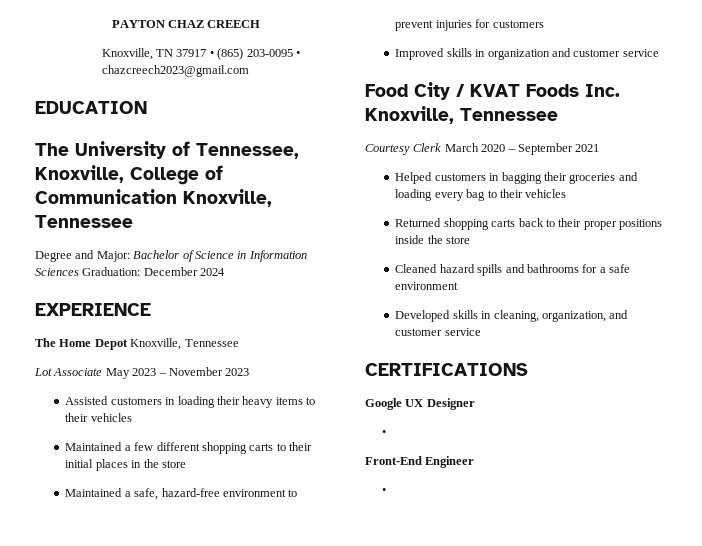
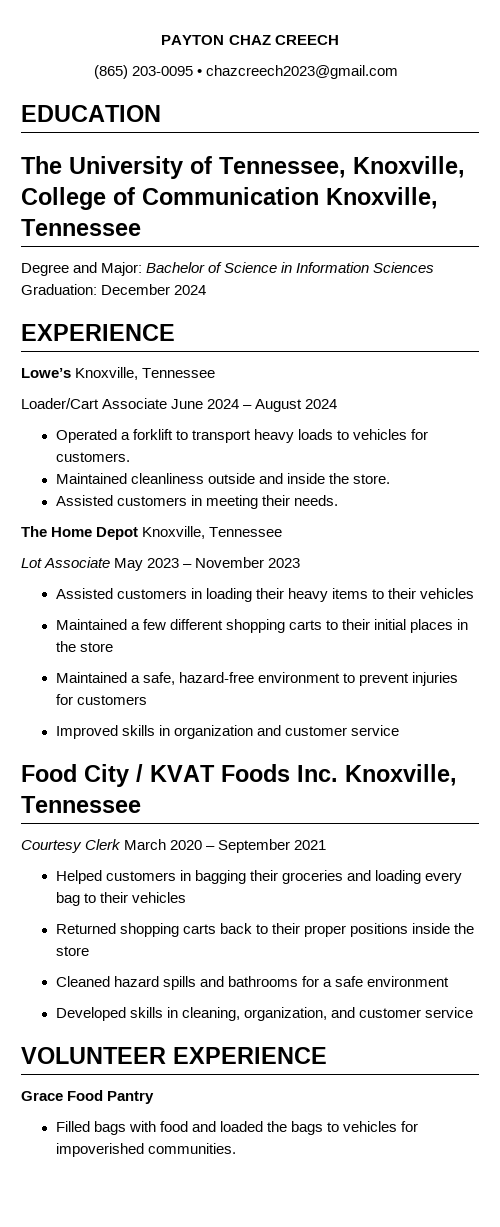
[101,48,214,60] Knoxville, TN 37917 • -> (339, 40) none
(151, 309) none -> [21,367,216,380] [21,398,338,412] [55,429,429,443] [55,452,130,462] [55,473,391,484] [55,495,338,509] // Lowe’s Knoxville, Tennessee // Loader/Cart Associate June 2024 – August 2024 // Operated a forklift to transport heavy loads to vehicles for customers. // Maintained cleanliness outside and inside the store. // Assisted customers in meeting their needs.
[365,363,528,376] [365,398,475,410] [381,430,386,436] [365,456,475,468] [381,488,386,494] CERTIFICATIONS // Google UX Designer // • // Front-End Engineer // • -> [21,1047,327,1064] [21,1090,155,1104] [55,1121,419,1135] [55,1143,236,1157] VOLUNTEER EXPERIENCE // Grace Food Pantry // Filled bags with food and loaded the bags to vehicles for impoverished communities.

